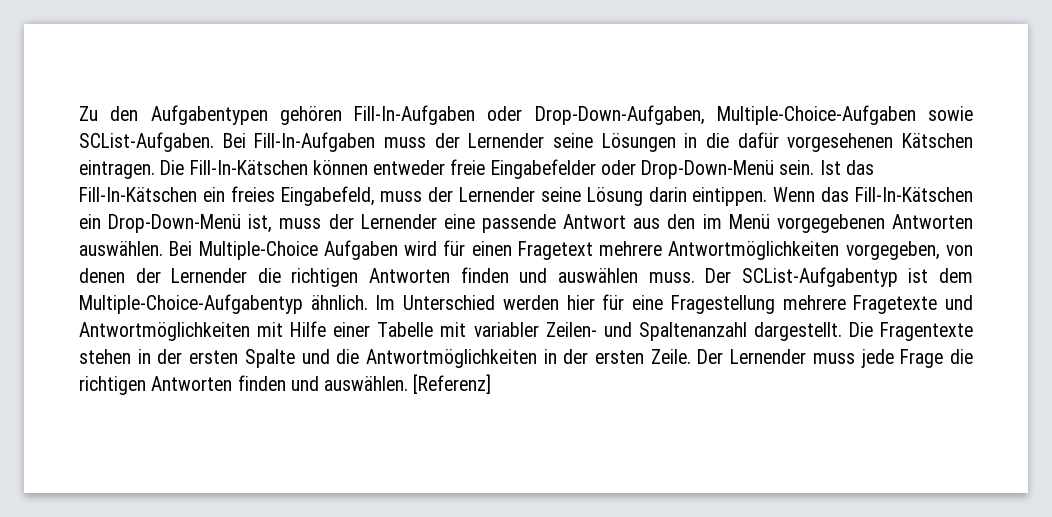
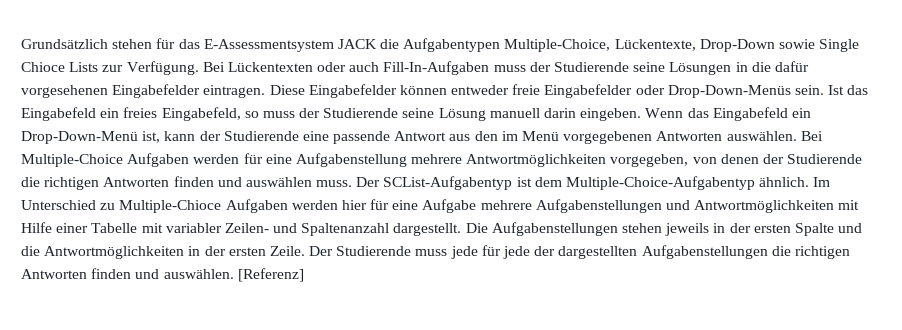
[79,105,973,125] [79,132,246,152] Zu den Aufgabentypen gehören Fill-In-Aufgaben oder Drop-Down-Aufgaben, Multiple-Choice-Aufgaben sowie SCList-Aufgaben. Bei -> [21,38,860,52] [21,61,380,75] Grundsätzlich stehen für das E-Assessmentsystem JACK die Aufgabentypen Multiple-Choice, Lückentexte, Drop-Down sowie Single Chioce Lists zur Verfügung. Bei Lückentexten oder auch
[468,133,545,148] Lernender -> [554,62,630,72] Studierende
[901,133,973,148] [79,160,308,179] Kätschen eintragen. Die Fill-In-Kätschen -> [112,84,397,98] Eingabefelder eintragen. Diese Eingabefelder
[641,160,775,179] Drop-Down-Menü -> [667,85,791,98] Drop-Down-Menüs
[79,187,197,202] Fill-In-Kätschen -> [21,107,96,121] Eingabefeld
[380,187,536,202] muss der Lernender -> [244,108,399,118] so muss der Studierende
[648,187,768,206] darin eintippen. -> [489,108,642,121] manuell darin eingeben.
[855,187,973,202] Fill-In-Kätschen -> [712,107,788,121] Eingabefeld
[279,214,437,229] muss der Lernender -> [164,131,299,141] kann der Studierende
[404,240,593,260] wird für einen Fragetext -> [193,153,407,167] werden für eine Aufgabenstellung
[171,268,248,283] Lernender -> [787,154,863,164] Studierende
(496, 302) none -> [100,199,288,213] zu Multiple-Chioce Aufgaben
[670,295,938,314] Fragestellung mehrere Fragetexte -> [422,199,662,213] Aufgabe mehrere Aufgabenstellungen
[880,322,974,341] [79,349,131,364] Fragentexte stehen -> [491,222,710,236] Aufgabenstellungen stehen jeweils
[730,349,807,364] Lernender -> [336,246,412,256] Studierende
[900,349,944,368] Frage -> [481,245,768,259] für jede der dargestellten Aufgabenstellungen

